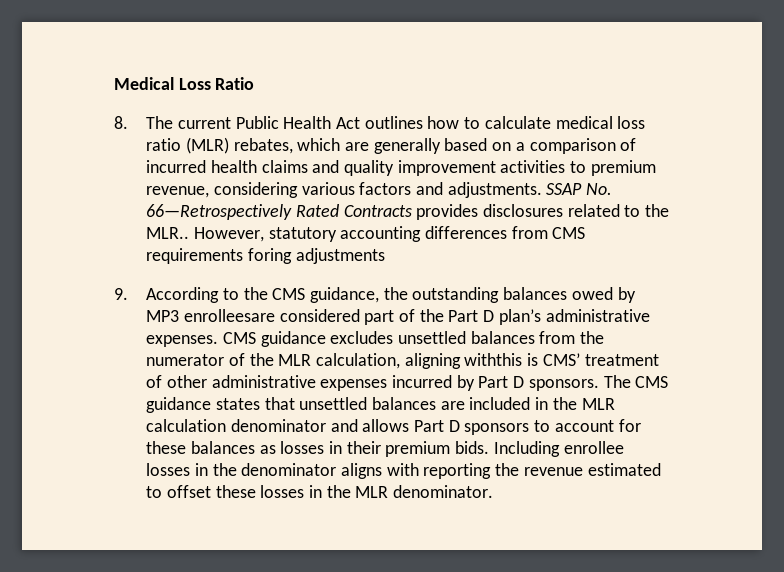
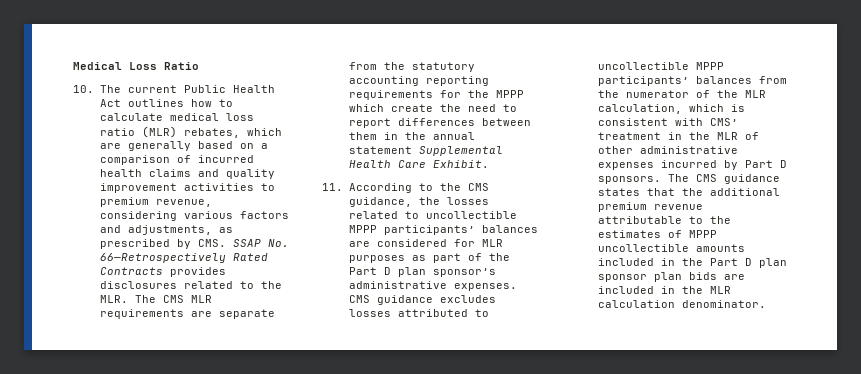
[114,116,128,129] 8. -> [73,85,94,93] 10.
[447,182,542,198] adjustments. -> [127,225,233,235] [99,239,226,249] adjustments, as prescribed by CMS.
[146,226,586,242] [146,248,385,264] [114,288,128,300] MLR.. However, statutory accounting differences from CMS requirements foring adjustments // 9. -> [99,295,212,303] [99,309,275,319] [348,62,475,72] [348,76,489,86] [348,90,524,100] [348,104,517,112] [348,118,531,128] [348,132,475,140] [348,146,503,156] [348,160,489,168] [322,183,343,191] MLR. The CMS MLR requirements are separate from the statutory accounting reporting requirements for the MPPP which create the need to report differences between them in the annual statement Supplemental Health Care Exhibit. // 11.
[412,287,636,303] [146,309,360,322] outstanding balances owed by MP3 enrolleesare considered -> [446,197,489,205] [348,211,517,219] [348,225,538,235] [348,239,503,247] [348,255,426,263] losses related to uncollectible MPPP participants’ balances are considered for MLR purposes as
[498,309,541,325] plan’s -> [397,267,496,277] plan sponsor’s
[397,331,466,344] unsettled -> [348,309,489,317] [597,62,724,70] [597,76,689,86] losses attributed to uncollectible MPPP participants’
[404,353,659,369] aligning withthis is CMS’ treatment -> [688,104,745,112] [597,118,738,126] [597,132,738,140] which is consistent with CMS’ treatment in the MLR
[299,397,436,410] unsettled balances -> [681,188,780,196] [597,202,703,212] [597,216,731,224] [597,230,717,238] [597,244,745,252] [597,258,787,268] [597,272,717,282] the additional premium revenue attributable to the estimates of MPPP uncollectible amounts included in the Part D plan sponsor plan bids
[230,419,641,435] [146,441,624,457] [146,463,661,479] [146,485,389,498] denominator and allows Part D sponsors to account for these balances as losses in their premium bids. Including enrollee losses in the denominator aligns with reporting the revenue estimated to offset these losses in the MLR -> (675, 304) none

